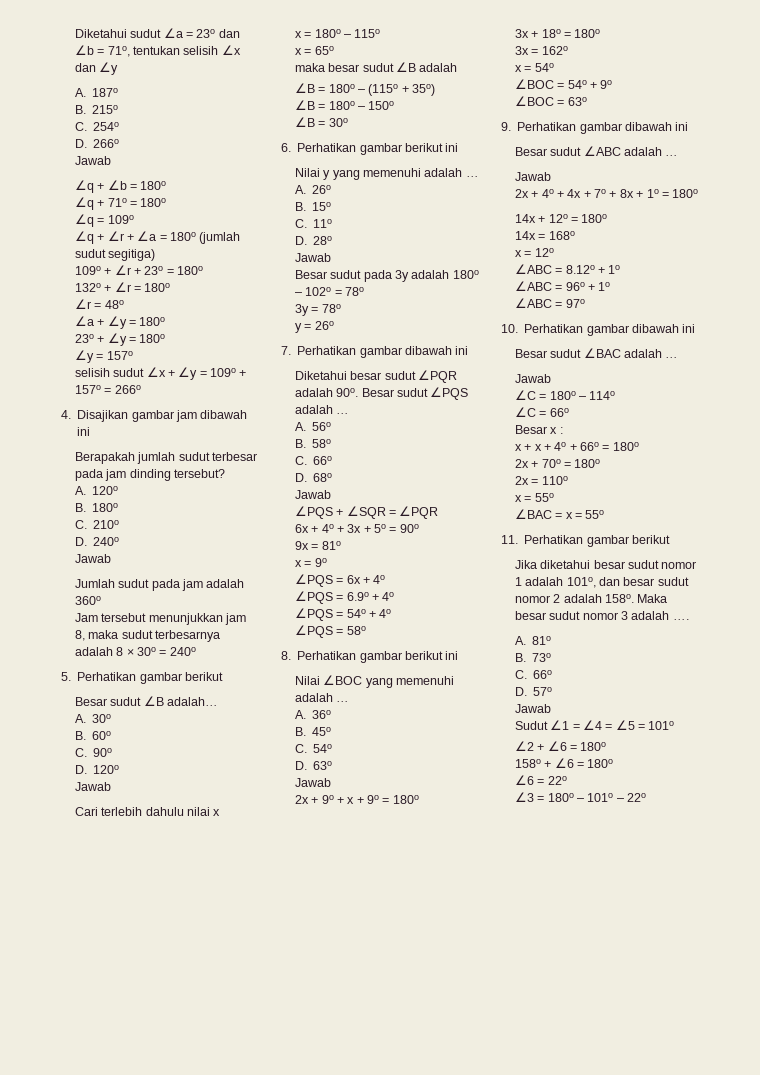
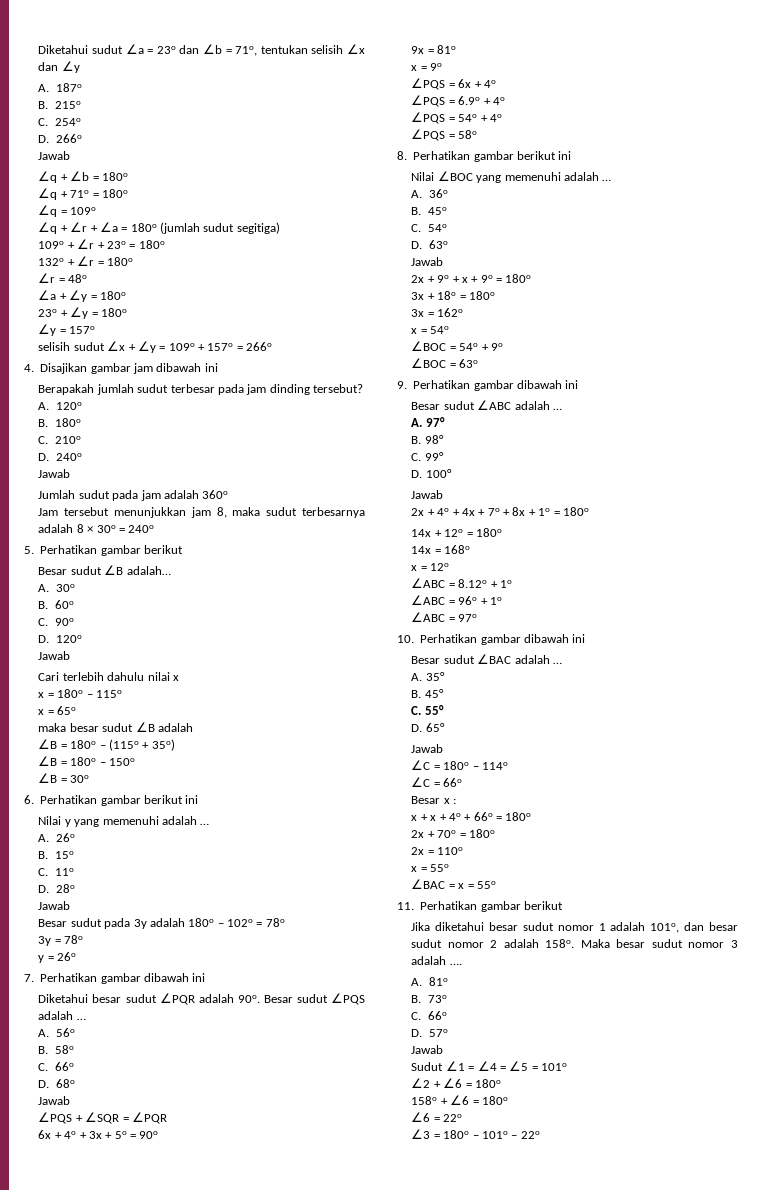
(679, 155) none -> [411,417,445,427] [411,435,444,444] [411,452,444,461] [411,469,452,478] // A. 97° // B. 98° // C. 99° // D. 100°
(679, 357) none -> [411,672,445,681] [411,689,444,698] [411,705,444,715] [411,723,445,732] // A. 35° // B. 45° // C. 55° // D. 65°

